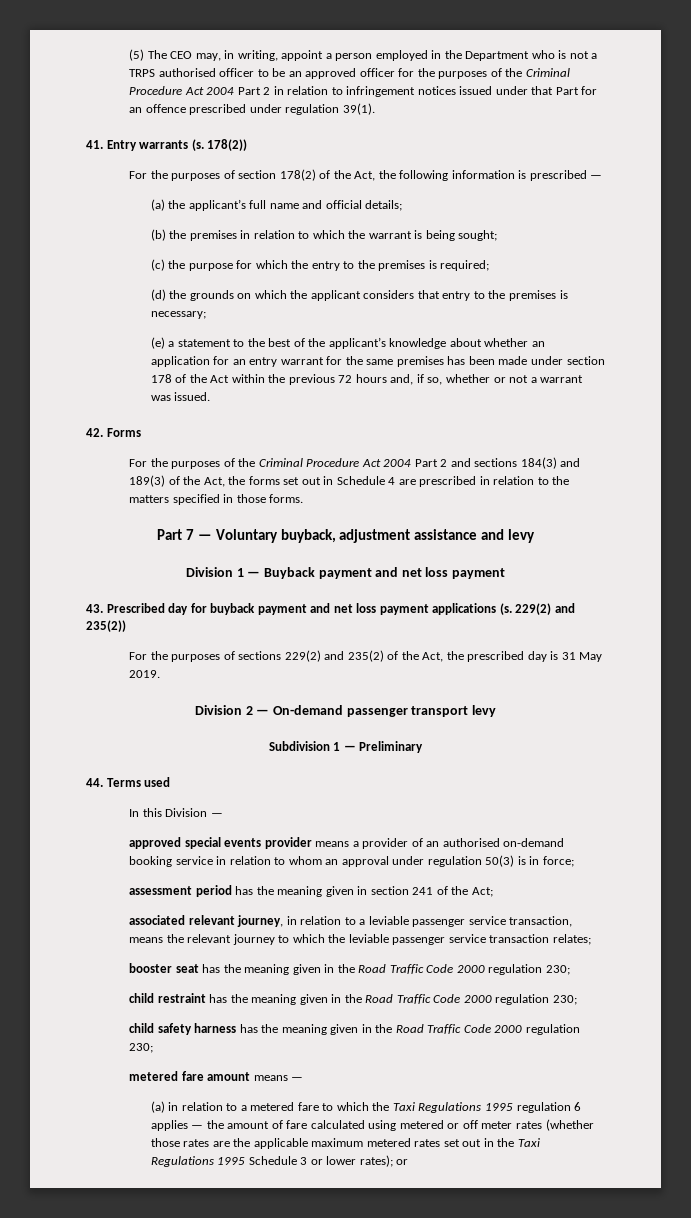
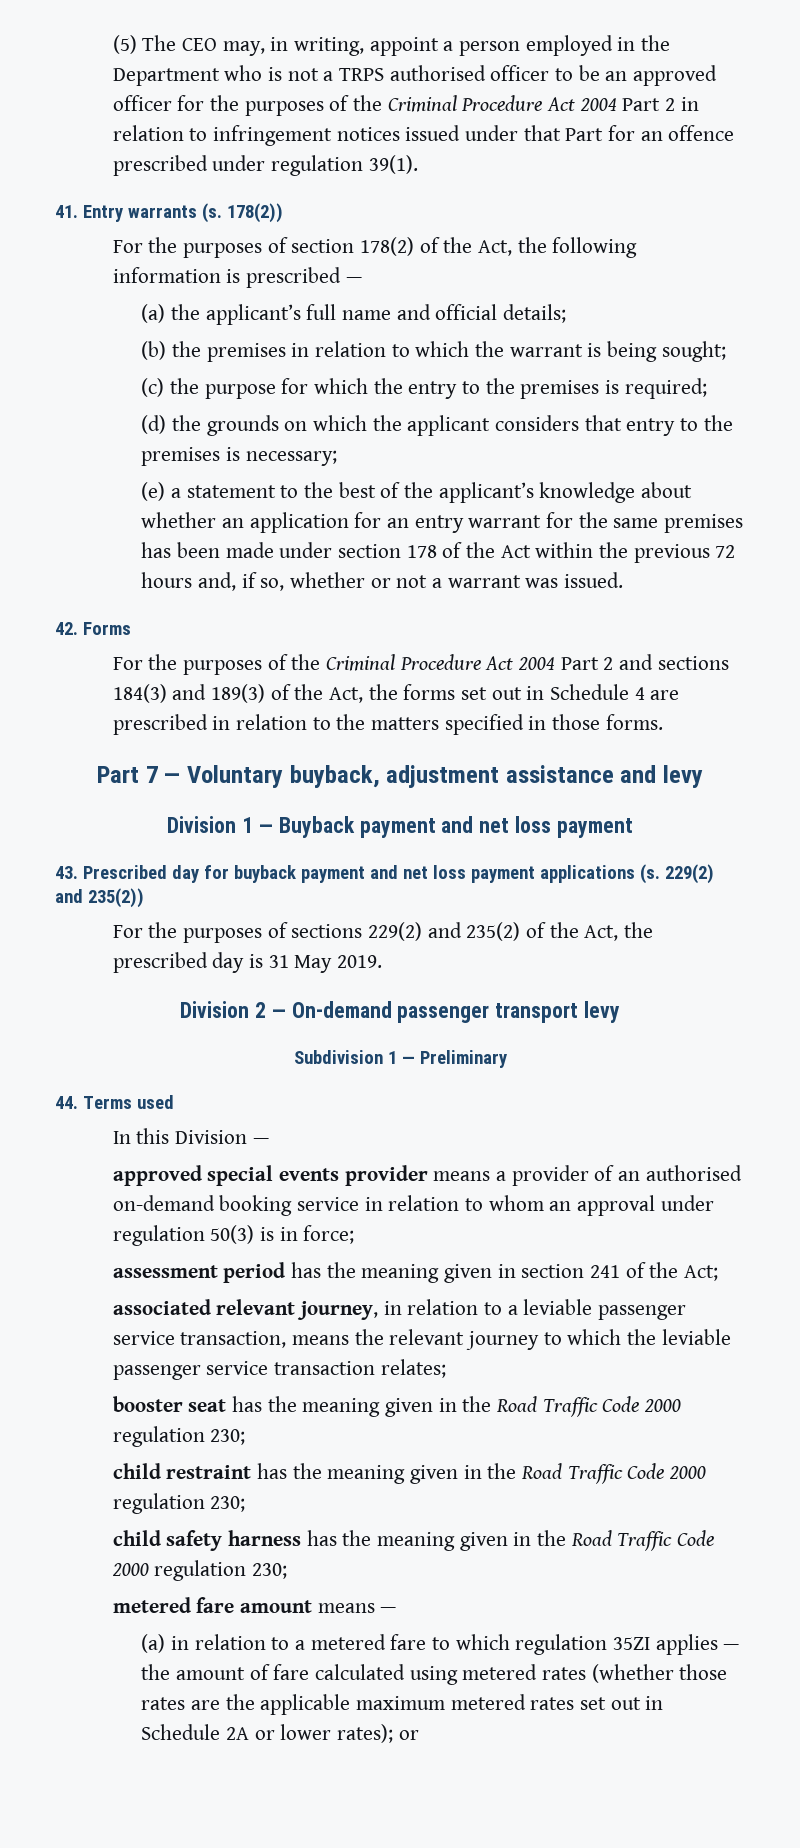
[372,1102,582,1113] the Taxi Regulations 1995 regulation 6 -> [515,1634,651,1655] regulation 35ZI
[447,1120,513,1129] or off meter -> (538, 1672) none
[497,1138,540,1147] [150,1156,308,1167] the Taxi Regulations 1995 Schedule 3 -> [141,1724,250,1740] Schedule 2A

